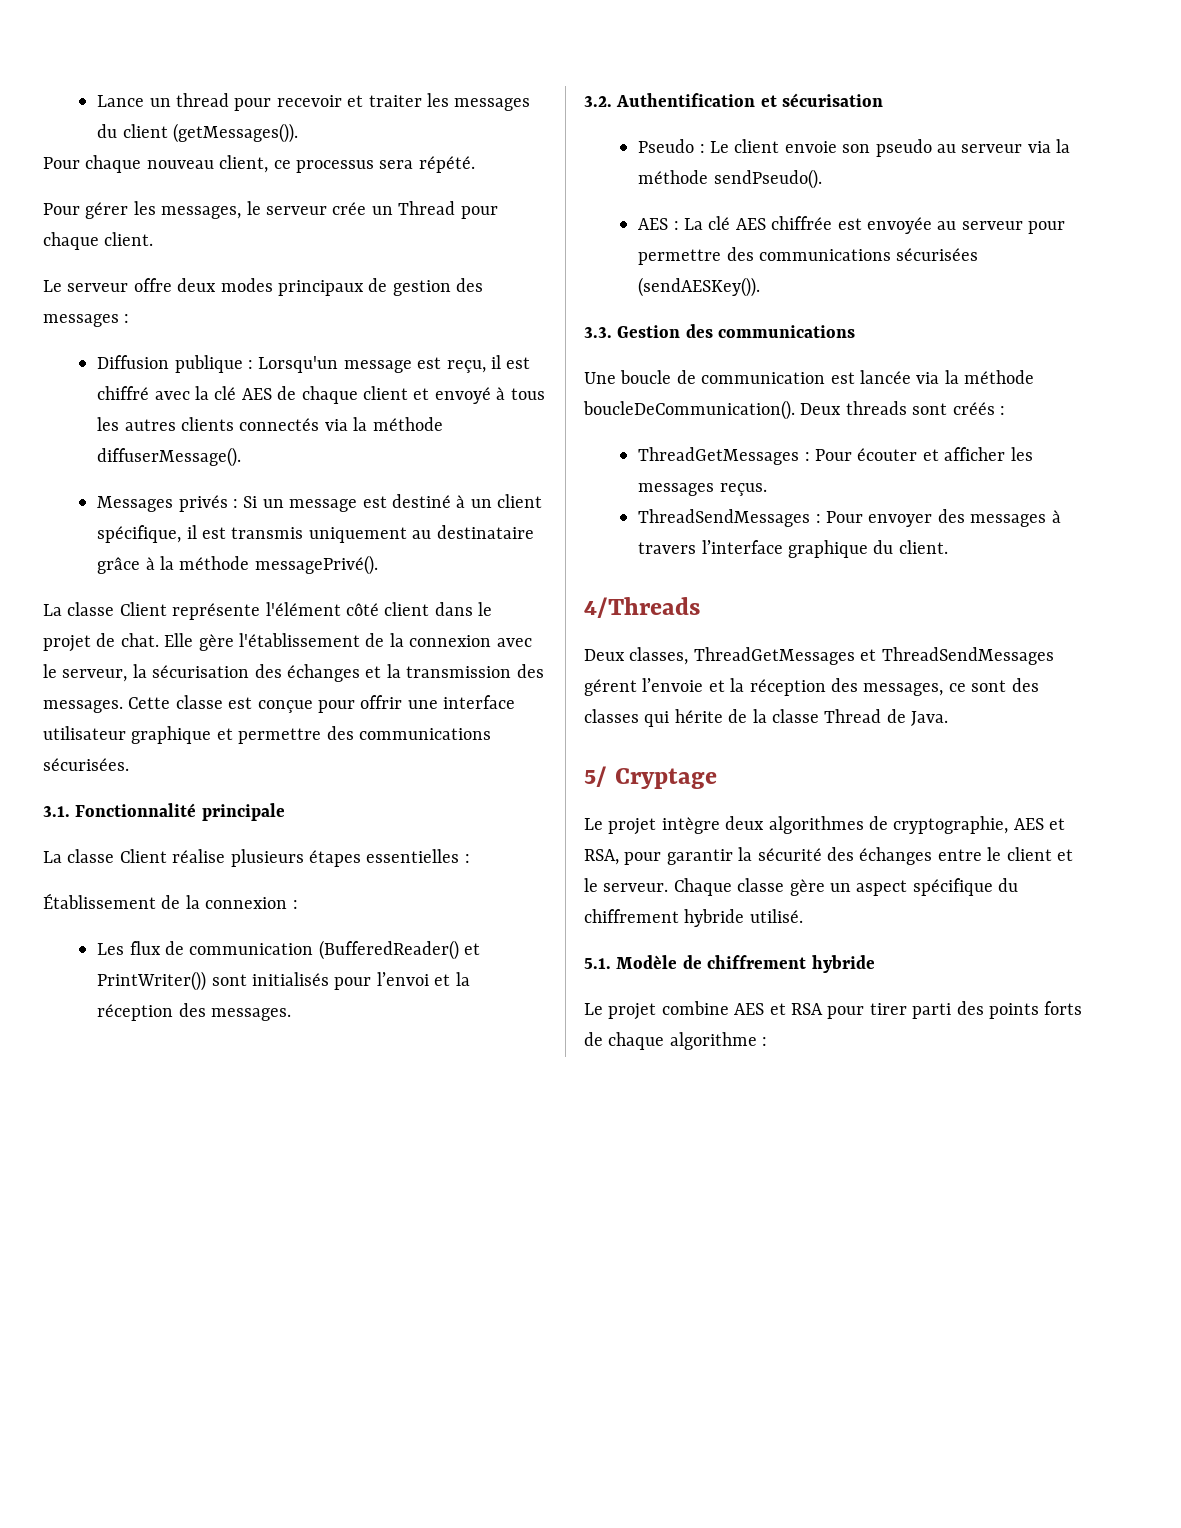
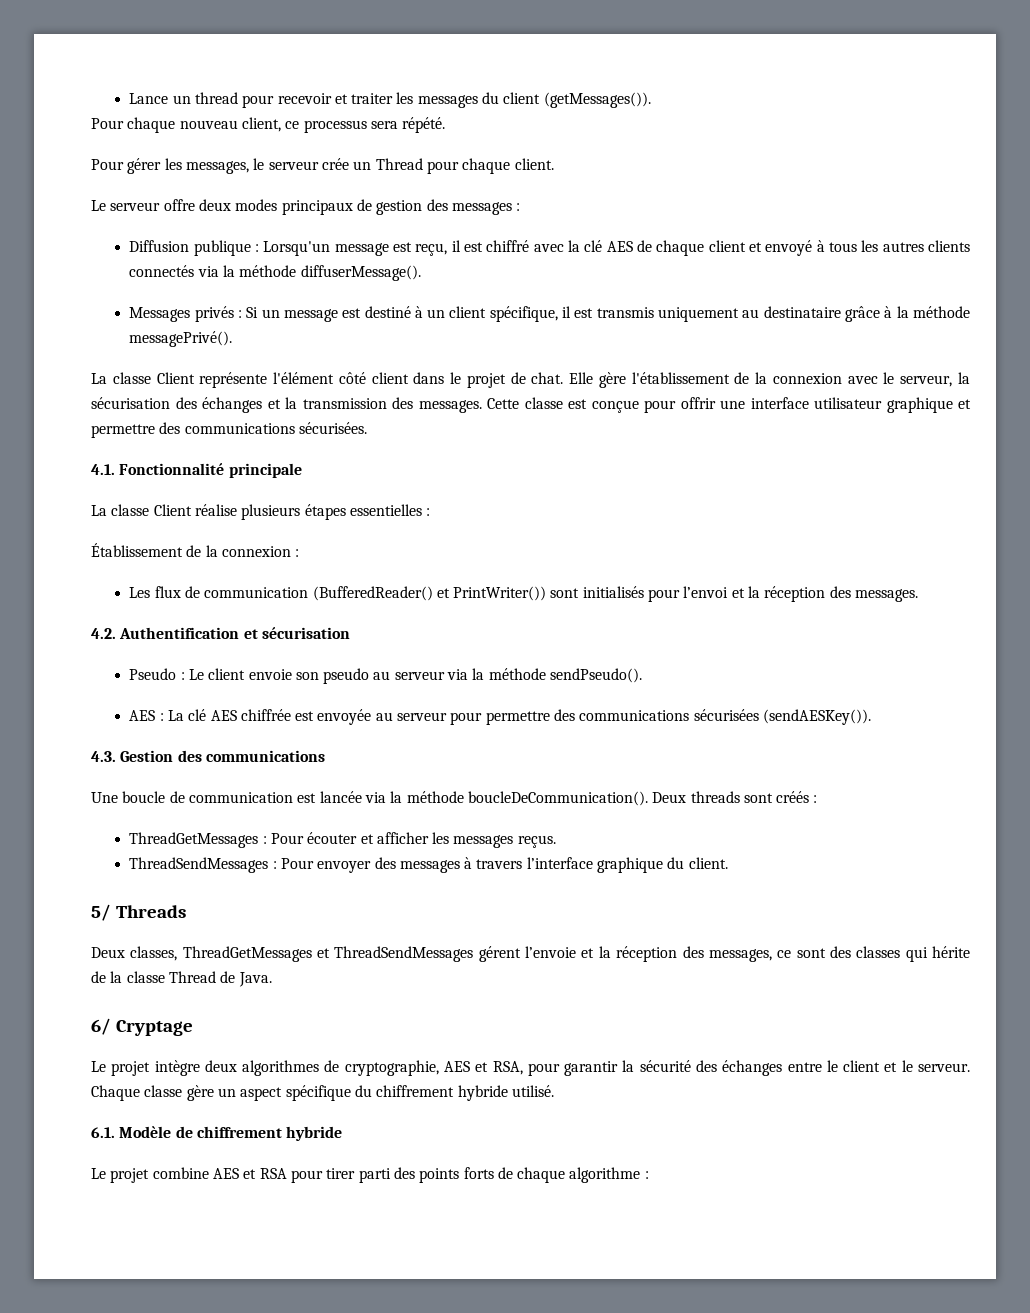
[43,806,70,817] 3.1. -> [91,464,115,475] 4.1.
[584,96,612,107] 3.2. -> [91,628,116,639] 4.2.
[584,327,612,338] 3.3. -> [91,751,116,762] 4.3.
[584,597,700,618] 4/Threads -> [91,904,186,921] 5/ Threads
[584,766,607,787] 5/ -> [91,1018,111,1035] 6/
[584,958,611,969] 5.1. -> [91,1127,115,1138] 6.1.

